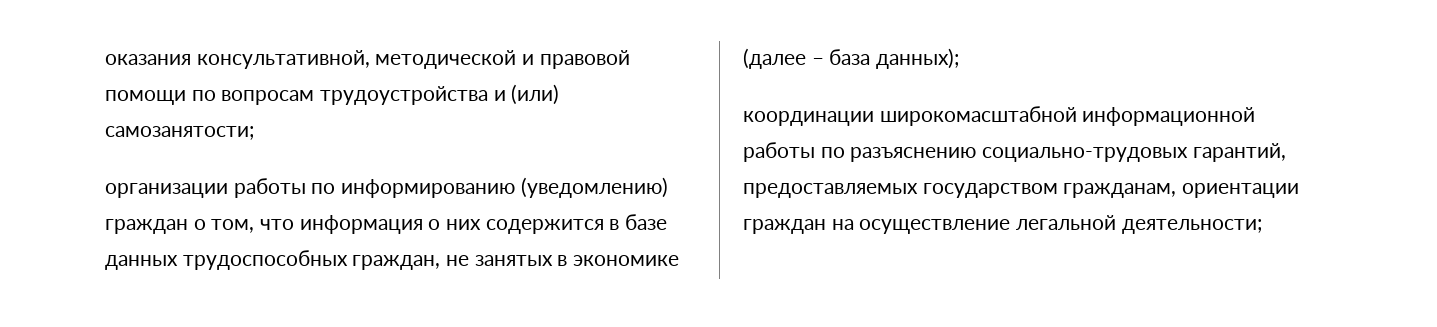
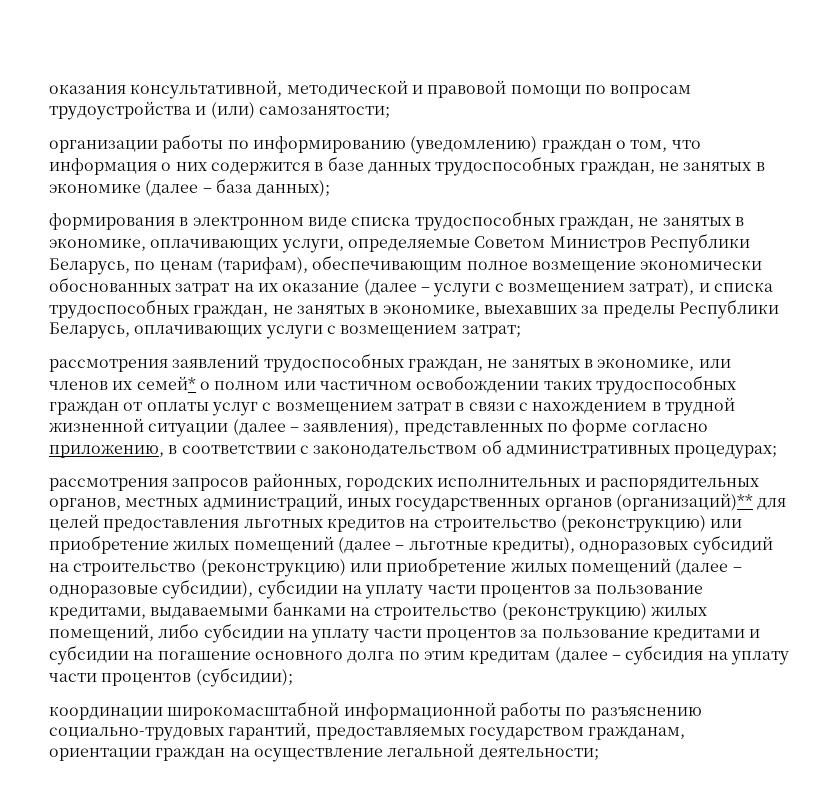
(960, 58) none -> [49,211,744,231] [49,233,750,253] [49,255,763,275] [49,277,773,297] [49,299,779,319] [49,322,521,339] [49,353,731,373] [49,375,736,395] [49,397,735,416] [49,418,708,437] [49,439,778,459] [49,473,759,491] [49,493,787,512] [49,514,743,533] [49,535,773,555] [49,557,742,577] [49,579,703,599] [49,601,707,621] [49,623,761,643] [49,645,789,665] [49,667,293,687] // формирования в электронном виде списка трудоспособных граждан, не занятых в экономике, оплачивающих услуги, определяемые Советом Министров Республики Беларусь, по ценам (тарифам), обеспечивающим полное возмещение экономически обоснованных затрат на их оказание (далее – услуги с возмещением затрат), и списка трудоспособных граждан, не занятых в экономике, выехавших за пределы Республики Беларусь, оплачивающих услуги с возмещением затрат; // рассмотрения заявлений трудоспособных граждан, не занятых в экономике, или членов их семей* о полном или частичном освобождении таких трудоспособных граждан от оплаты услуг с возмещением затрат в связи с нахождением в трудной жизненной ситуации (далее – заявления), представленных по форме согласно приложению, в соответствии с законодательством об административных процедурах; // рассмотрения запросов районных, городских исполнительных и распорядительных органов, местных администраций, иных государственных органов (организаций)** для целей предоставления льготных кредитов на строительство (реконструкцию) или приобретение жилых помещений (далее – льготные кредиты), одноразовых субсидий на строительство (реконструкцию) или приобретение жилых помещений (далее – одноразовые субсидии), субсидии на уплату части процентов за пользование кредитами, выдаваемыми банками на строительство (реконструкцию) жилых помещений, либо субсидии на уплату части процентов за пользование кредитами и субсидии на погашение основного долга по этим кредитам (далее – субсидия на уплату части процентов (субсидии);

